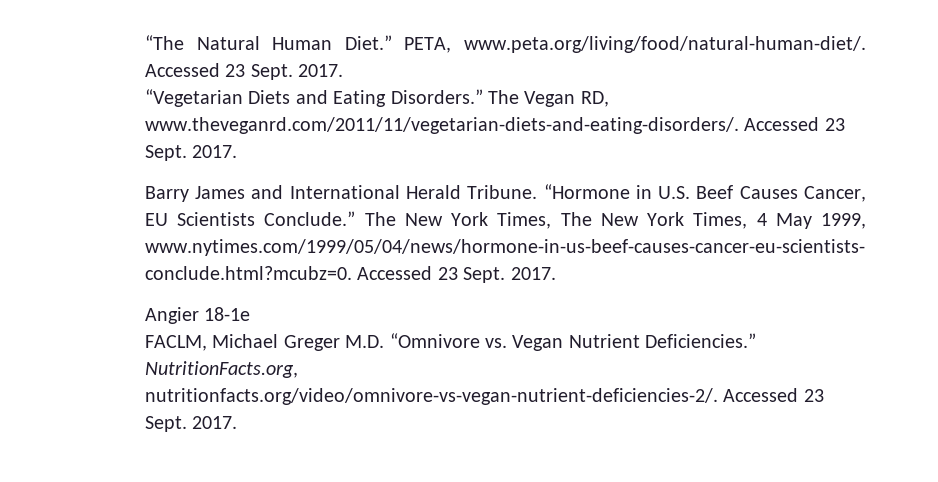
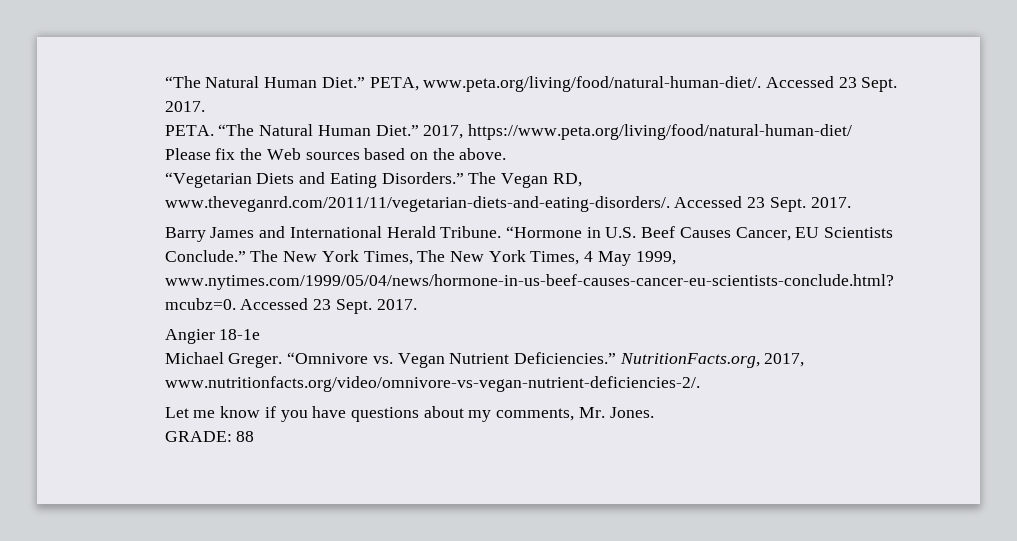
(344, 70) none -> [164,124,852,140] [164,148,507,160] // PETA. “The Natural Human Diet.” 2017, https://www.peta.org/living/food/natural-human-diet/ // Please fix the Web sources based on the above.
[144,334,385,351] FACLM, Michael Greger M.D. -> [164,352,283,368] Michael Greger.
[144,388,824,405] [144,416,238,432] nutritionfacts.org/video/omnivore-vs-vegan-nutrient-deficiencies-2/. Accessed 23 Sept. 2017. -> [764,353,805,367] [164,376,700,392] [164,406,654,422] [164,431,255,442] 2017, www.nutritionfacts.org/video/omnivore-vs-vegan-nutrient-deficiencies-2/. // Let me know if you have questions about my comments, Mr. Jones. // GRADE: 88

